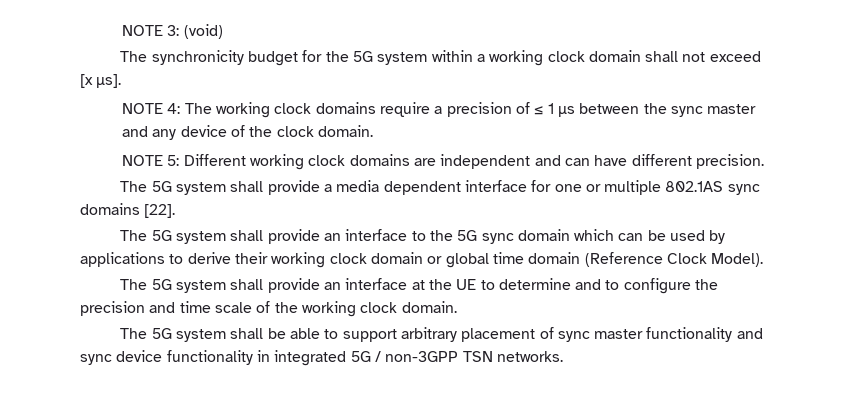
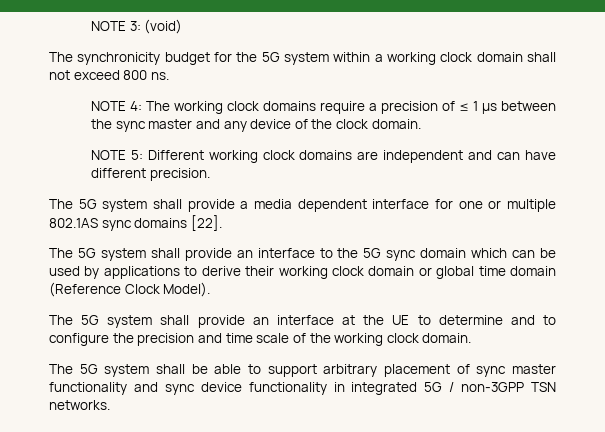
[80,74,122,88] [x µs]. -> [123,70,169,80] 800 ns.

